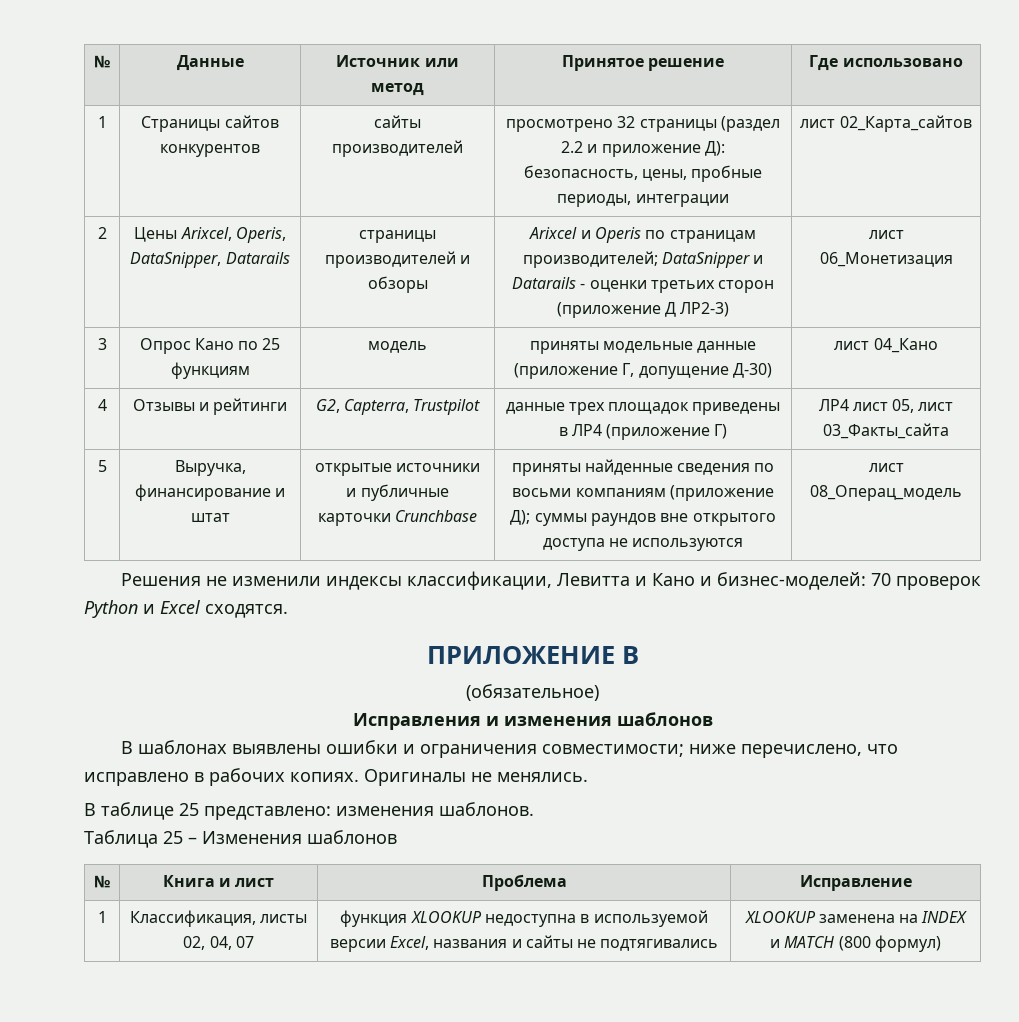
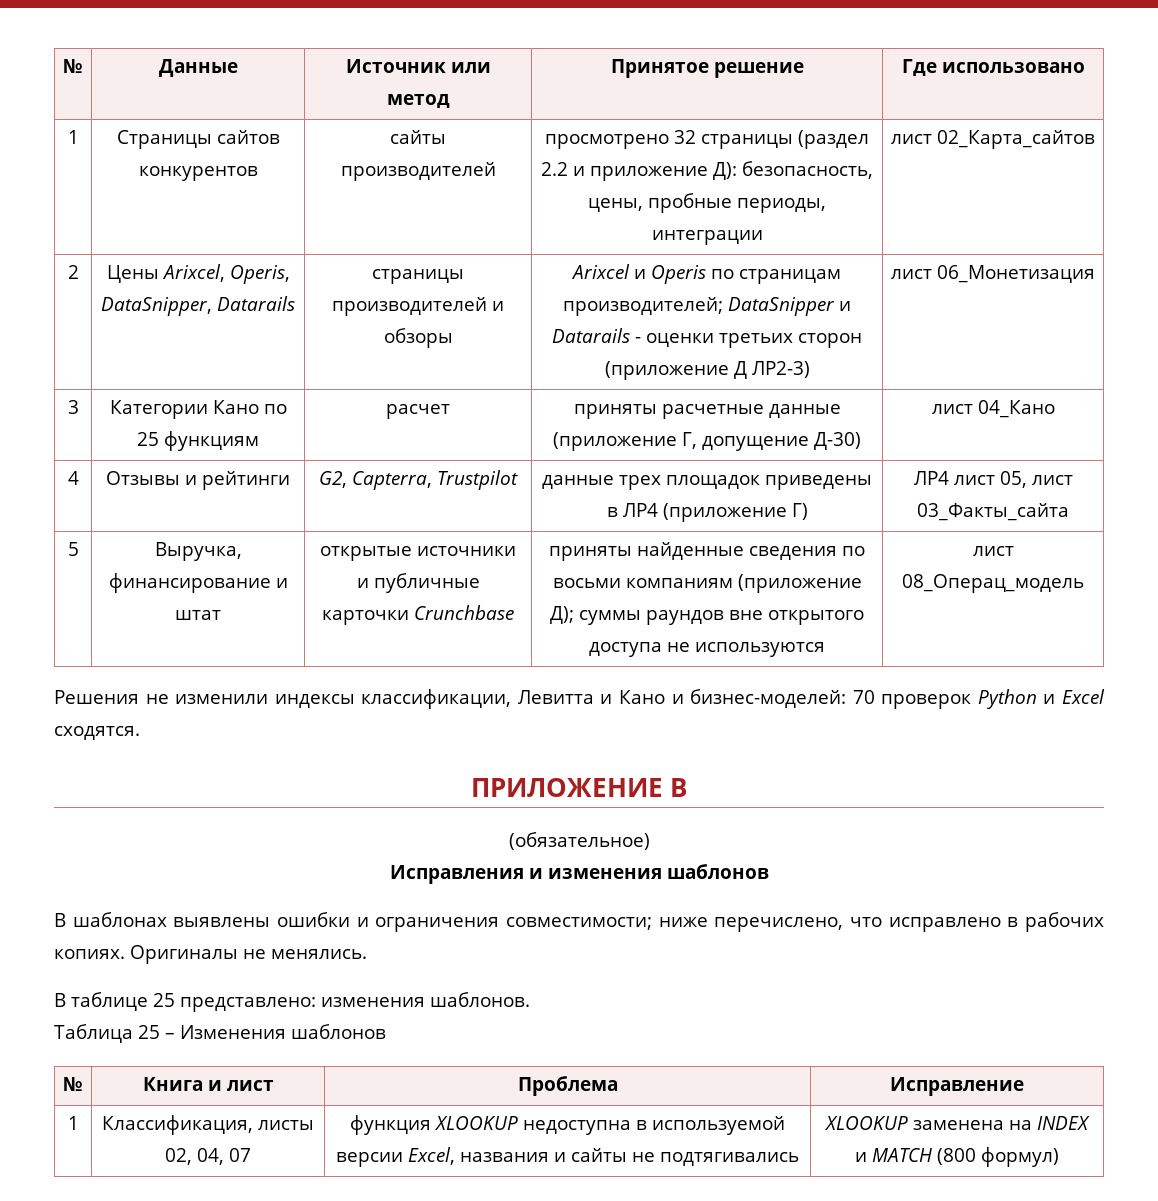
[139,338,191,354] Опрос -> [109,400,208,419] Категории
[368,341,427,353] [529,341,693,354] модель | приняты модельные -> [386,404,450,419] [573,404,764,419] расчет | приняты расчетные

